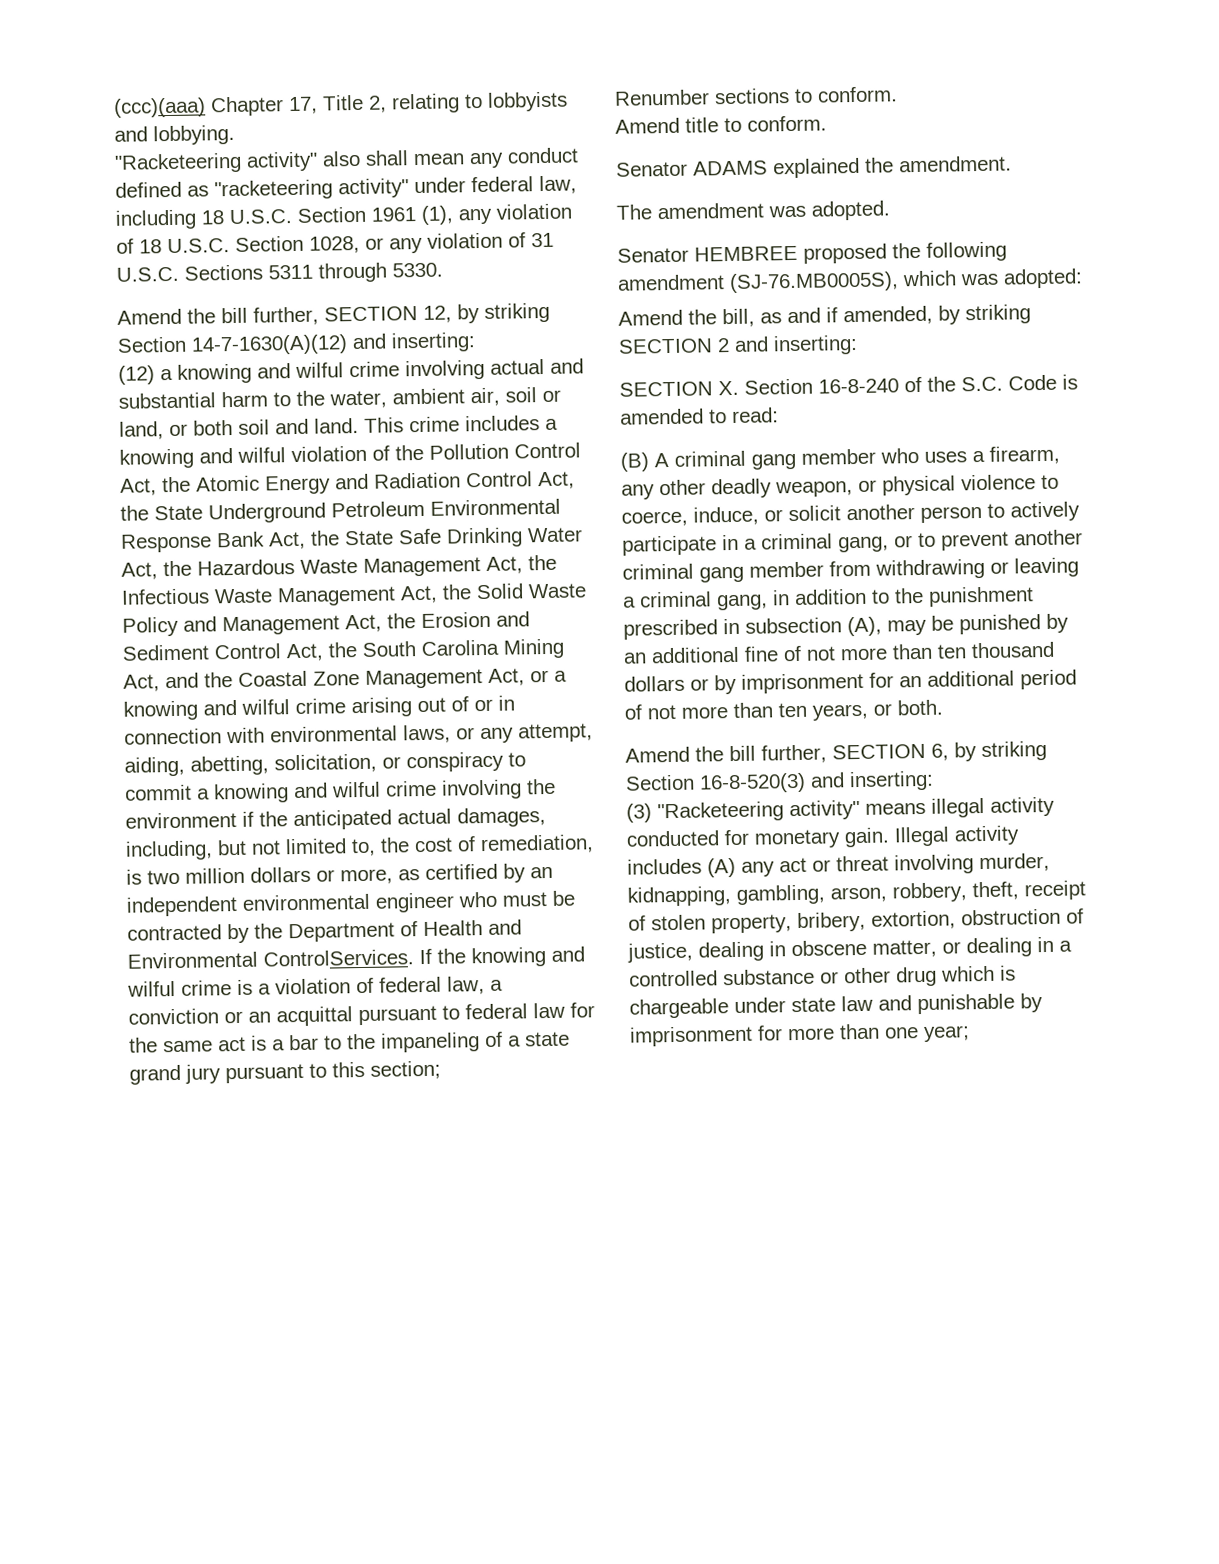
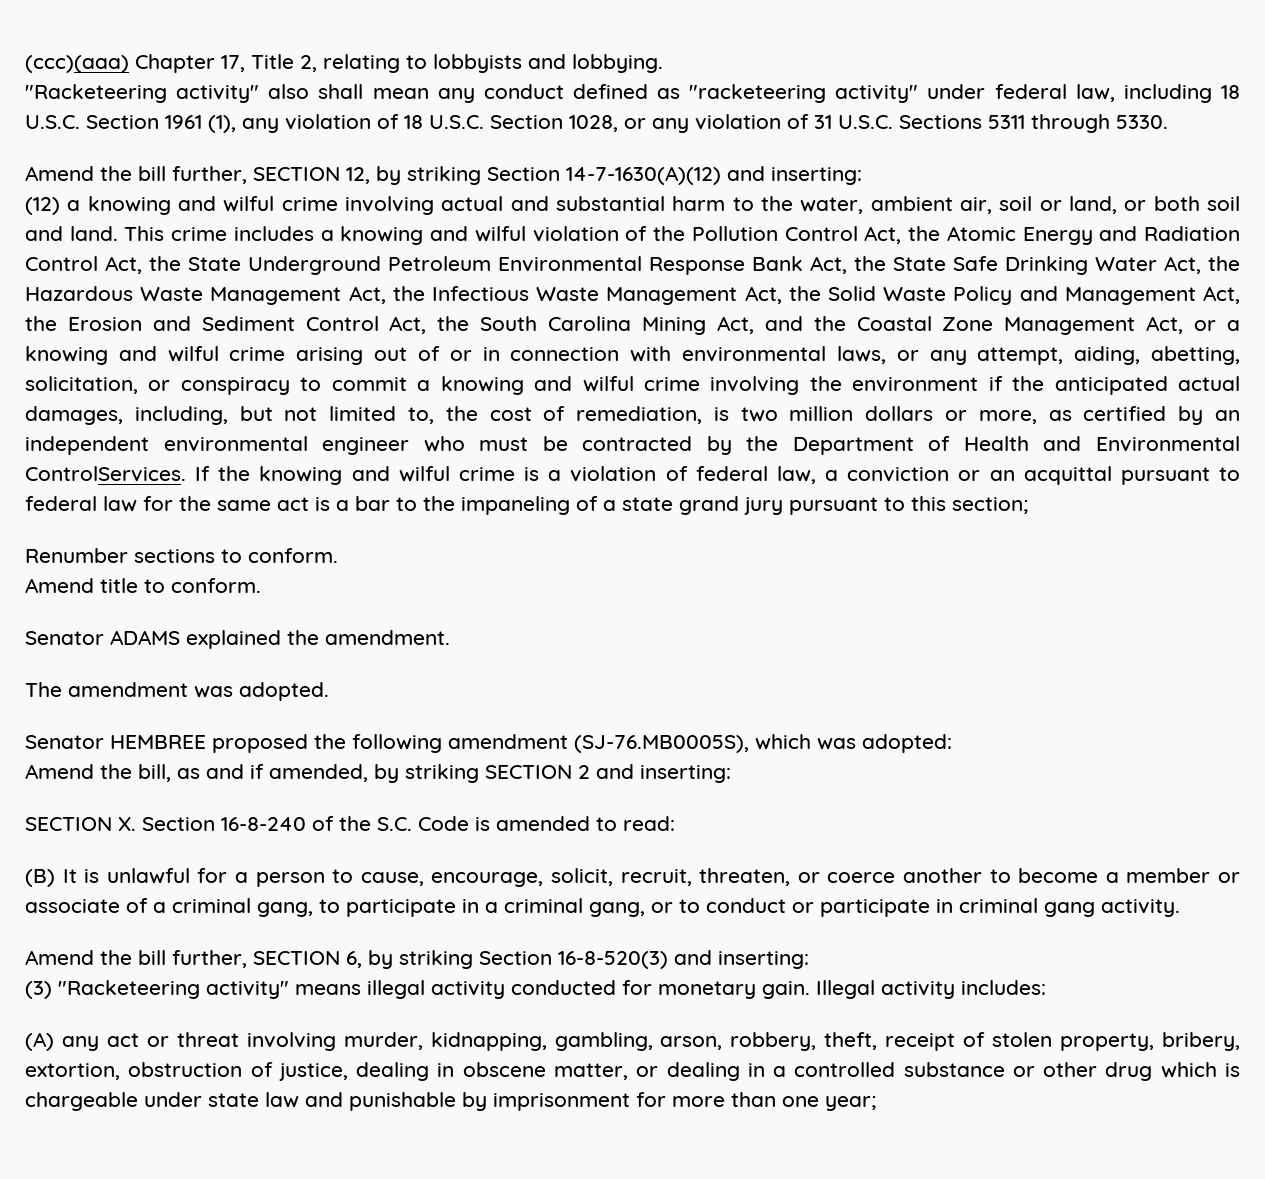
[654,445,1060,470] [621,474,1059,500] [621,501,1080,527] A criminal gang member who uses a firearm, any other deadly weapon, or physical violence to coerce, induce, or solicit another person to actively -> [62,868,1240,887] [25,898,340,917] It is unlawful for a person to cause, encourage, solicit, recruit, threaten, or coerce another to become a member or associate of a criminal gang, to
[941,529,1083,551] [622,557,1079,583] [623,586,1034,611] [623,613,1069,640] [623,641,1055,664] [624,669,1077,695] [624,699,943,721] prevent another criminal gang member from withdrawing or leaving a criminal gang, in addition to the punishment prescribed in subsection (A), may be punished by an additional fine of not more than ten thousand dollars or by imprisonment for an additional period of not more than ten years, or both. -> [706,898,1180,917] conduct or participate in criminal gang activity.
[627,858,702,875] includes -> [961,980,1046,995] includes: //

